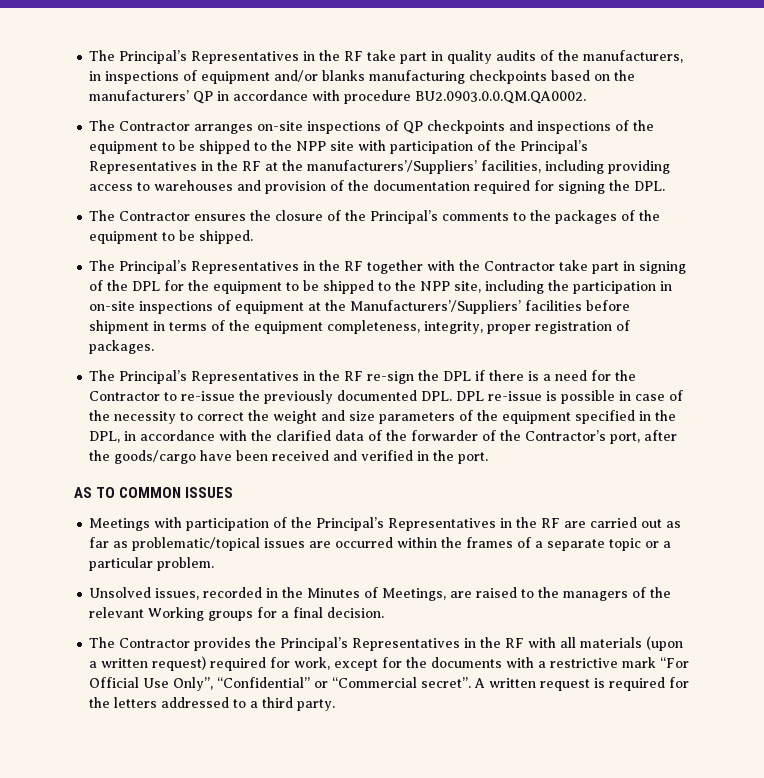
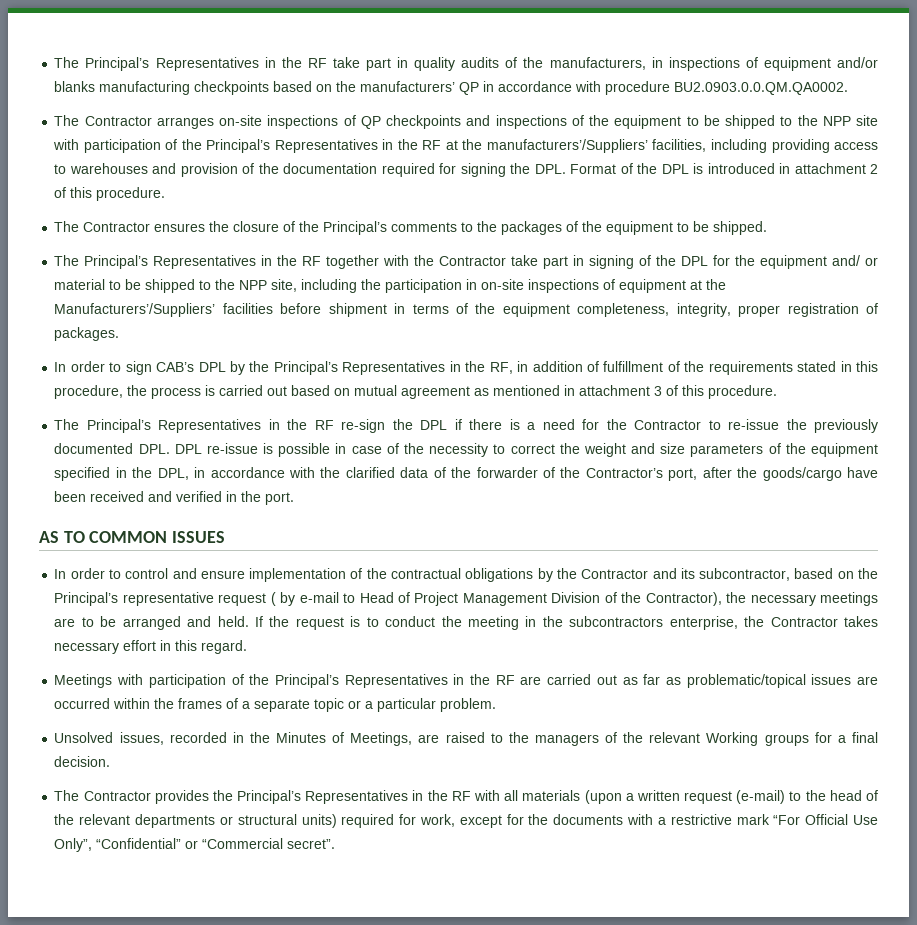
(666, 186) none -> [570,163,879,174] [54,187,166,201] Format of the DPL is introduced in attachment 2 of this procedure.
(283, 287) none -> [832,255,879,266] [54,279,106,290] and/ or material
(155, 347) none -> [54,361,879,375] [54,385,778,399] // In order to sign CAB’s DPL by the Principal’s Representatives in the RF, in addition of fulfillment of the requirements stated in this procedure, the process is carried out based on mutual agreement as mentioned in attachment 3 of this procedure.
(234, 492) none -> [54,568,879,582] [54,592,879,606] [54,616,878,630] [54,640,248,654] // In order to control and ensure implementation of the contractual obligations by the Contractor and its subcontractor, based on the Principal’s representative request ( by e-mail to Head of Project Management Division of the Contractor), the necessary meetings are to be arranged and held. If the request is to conduct the meeting in the subcontractors enterprise, the Contractor takes necessary effort in this regard.
[152,656,207,671] request) -> [684,790,878,804] [54,814,337,828] request (e-mail) to the head of the relevant departments or structural units)
[474,677,690,691] [89,697,336,711] A written request is required for the letters addressed to a third party. -> (336, 844) none

